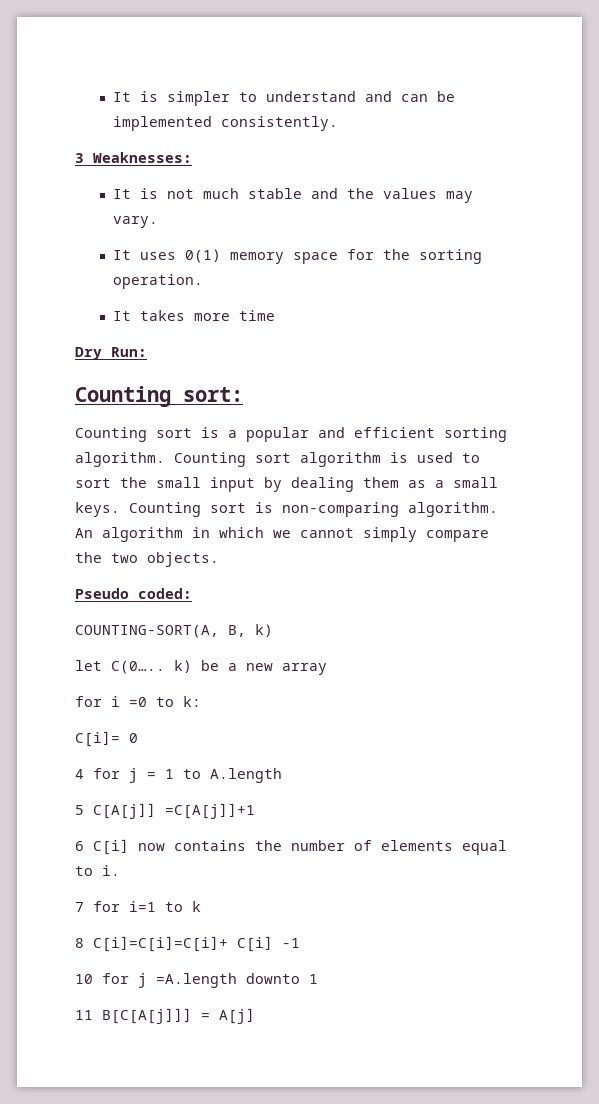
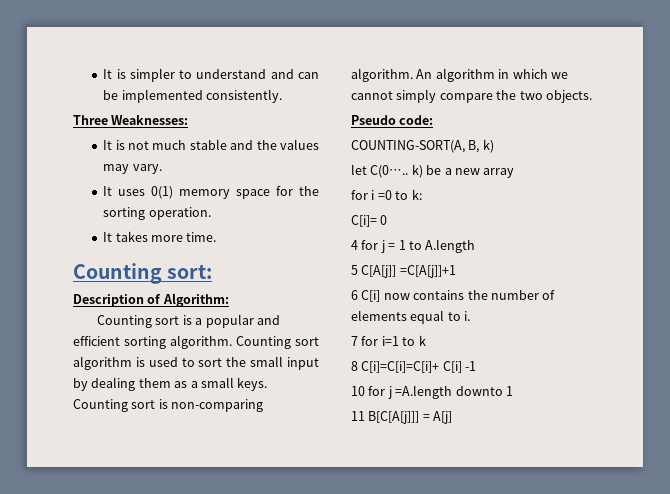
[75,153,84,163] 3 -> [73,115,108,125] Three
[238,310,275,321] [75,347,147,360] time // Dry Run: -> [186,232,217,242] time.
(243, 394) none -> [73,293,229,307] // Description of Algorithm:
[138,588,192,599] coded: -> [399,115,434,125] code:

